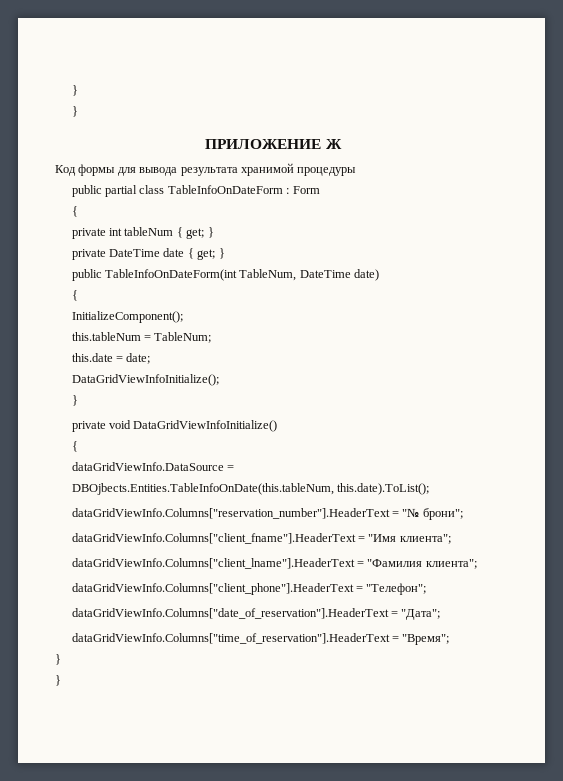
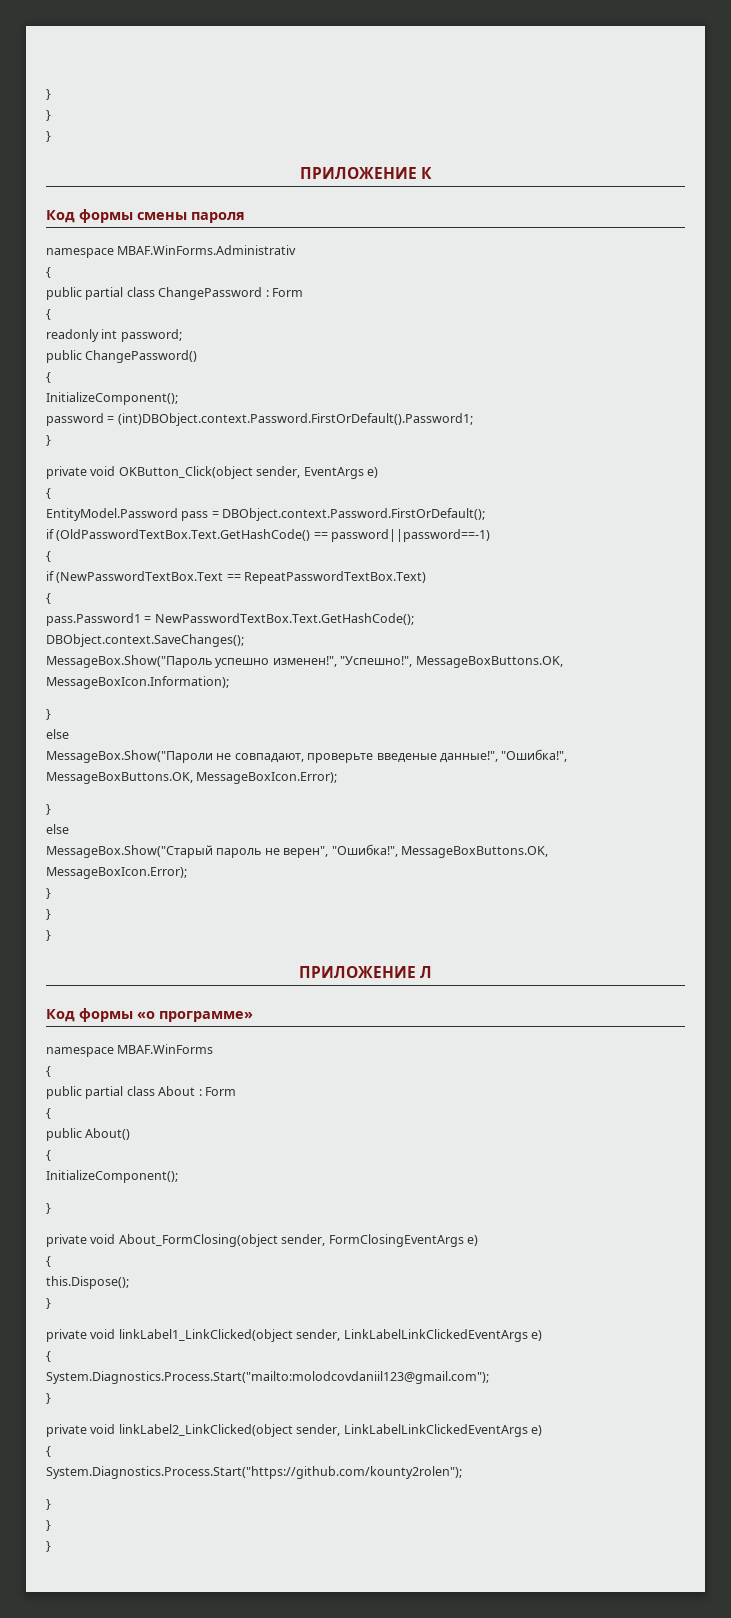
[71,85,78,96] [71,106,78,117] [205,139,342,149] [55,163,357,176] [71,185,320,197] [71,206,78,217] [71,227,214,239] [71,248,225,260] [71,269,380,281] [71,290,78,301] [71,311,183,323] [71,332,212,343] [71,353,151,364] [71,374,219,386] [71,395,78,406] [71,420,278,432] [71,441,78,452] [71,462,234,471] [71,483,429,495] [71,508,463,520] [71,533,451,544] [71,558,477,569] [71,583,427,595] [71,608,441,620] [71,633,450,645] } // } // ПРИЛОЖЕНИЕ Ж // Код формы для вывода результата хранимой процедуры // public partial class TableInfoOnDateForm : Form // { // private int tableNum { get; } // private DateTime date { get; } // public TableInfoOnDateForm(int TableNum, DateTime date) // { // InitializeComponent(); // this.tableNum = TableNum; // this.date = date; // DataGridViewInfoInitialize(); // } // private void DataGridViewInfoInitialize() // { // dataGridViewInfo.DataSource = DBOjbects.Entities.TableInfoOnDate(this.tableNum, this.date).ToList(); // dataGridViewInfo.Columns["reservation_number"].HeaderText = "№ брони"; // dataGridViewInfo.Columns["client_fname"].HeaderText = "Имя клиента"; // dataGridViewInfo.Columns["client_lname"].HeaderText = "Фамилия клиента"; // dataGridViewInfo.Columns["client_phone"].HeaderText = "Телефон"; // dataGridViewInfo.Columns["date_of_reservation"].HeaderText = "Дата"; // dataGridViewInfo.Columns["time_of_reservation"].HeaderText = "Время"; -> [46,89,51,100] [46,110,51,121] [46,131,51,142] [299,167,433,179] [46,209,245,223] [46,245,297,258] [46,267,51,278] [46,287,303,300] [46,309,51,320] [46,329,182,342] [46,350,198,363] [46,372,51,383] [46,392,178,405] [46,413,473,426] [46,435,51,446] [46,466,378,479] [46,488,51,499] [46,508,486,521] [46,529,491,542] [46,551,51,562] [46,571,427,584] [46,593,51,604] [46,613,414,626] [46,634,244,647] [46,655,563,668] [46,676,229,689] [46,709,51,720] [46,729,69,739] [46,749,568,763] [46,772,338,784] [46,804,51,815] [46,824,69,834] [46,844,548,858] [46,867,187,879] [46,888,51,899] [46,909,51,920] [46,930,51,941] [298,966,433,978] [46,1008,253,1022] [46,1044,214,1057] [46,1066,51,1077] [46,1086,236,1099] [46,1108,51,1119] [46,1128,131,1141] [46,1150,51,1161] [46,1170,178,1183] [46,1203,51,1214] [46,1234,478,1247] [46,1256,51,1267] [46,1276,129,1289] [46,1298,51,1309] [46,1329,542,1342] [46,1351,51,1362] [46,1371,489,1384] [46,1393,51,1404] [46,1424,542,1437] [46,1446,51,1457] [46,1466,462,1479] [46,1499,51,1510] } // } // } // ПРИЛОЖЕНИЕ К // Код формы смены пароля // namespace MBAF.WinForms.Administrativ // { // public partial class ChangePassword : Form // { // readonly int password; // public ChangePassword() // { // InitializeComponent(); // password = (int)DBObject.context.Password.FirstOrDefault().Password1; // } // private void OKButton_Click(object sender, EventArgs e) // { // EntityModel.Password pass = DBObject.context.Password.FirstOrDefault(); // if (OldPasswordTextBox.Text.GetHashCode() == password||password==-1) // { // if (NewPasswordTextBox.Text == RepeatPasswordTextBox.Text) // { // pass.Password1 = NewPasswordTextBox.Text.GetHashCode(); // DBObject.context.SaveChanges(); // MessageBox.Show("Пароль успешно изменен!", "Успешно!", MessageBoxButtons.OK, MessageBoxIcon.Information); // } // else // MessageBox.Show("Пароли не совпадают, проверьте введеные данные!", "Ошибка!", MessageBoxButtons.OK, MessageBoxIcon.Error); // } // else // MessageBox.Show("Старый пароль не верен", "Ошибка!", MessageBoxButtons.OK, MessageBoxIcon.Error); // } // } // } // ПРИЛОЖЕНИЕ Л // Код формы «о программе» // namespace MBAF.WinForms // { // public partial class About : Form // { // public About() // { // InitializeComponent(); // } // private void About_FormClosing(object sender, FormClosingEventArgs e) // { // this.Dispose(); // } // private void linkLabel1_LinkClicked(object sender, LinkLabelLinkClickedEventArgs e) // { // System.Diagnostics.Process.Start("mailto:molodcovdaniil123@gmail.com"); // } // private void linkLabel2_LinkClicked(object sender, LinkLabelLinkClickedEventArgs e) // { // System.Diagnostics.Process.Start("https://github.com/kounty2rolen"); // }

